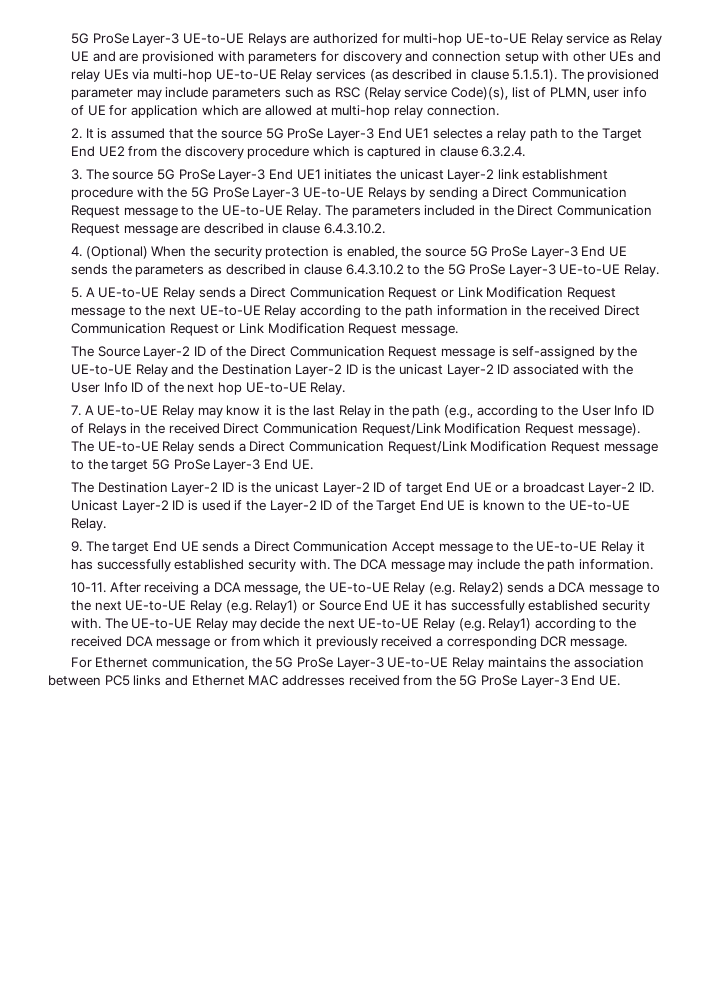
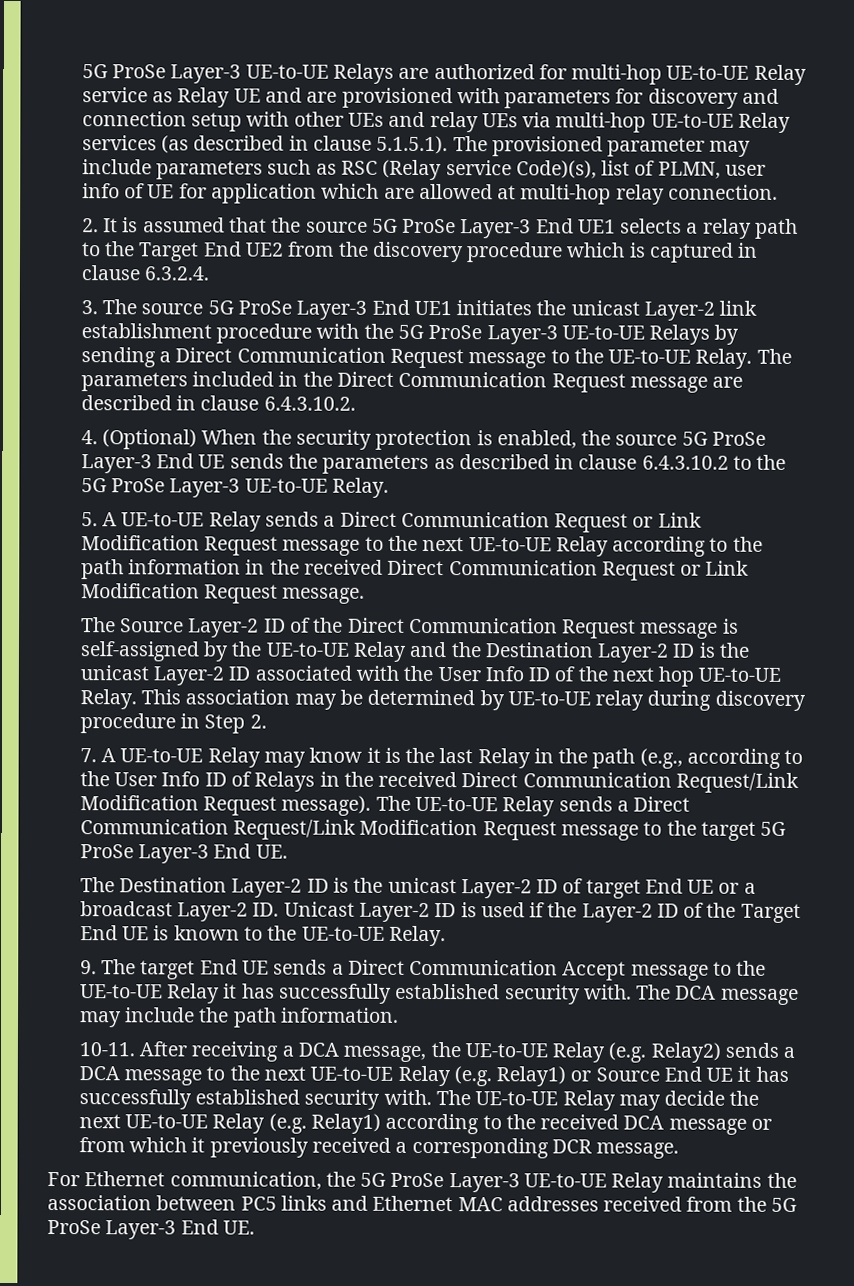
[432,128,483,139] selectes -> [620,218,683,234] selects
(346, 388) none -> [141,689,806,711] [79,713,267,734] This association may be determined by UE-to-UE relay during discovery procedure in Step 2.

